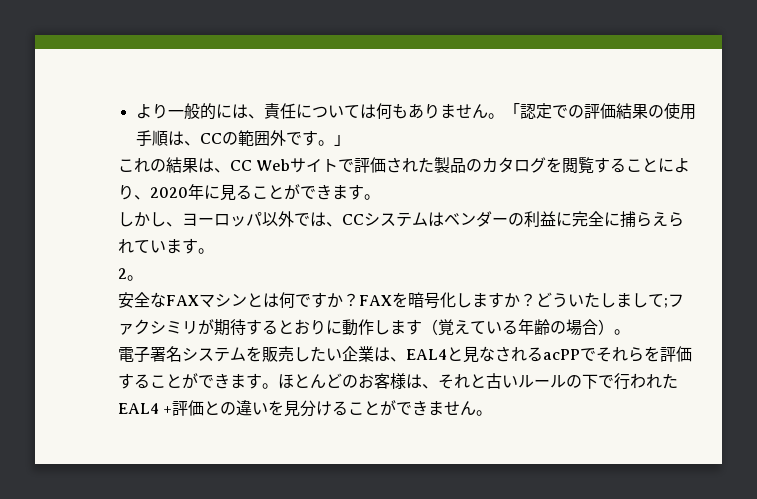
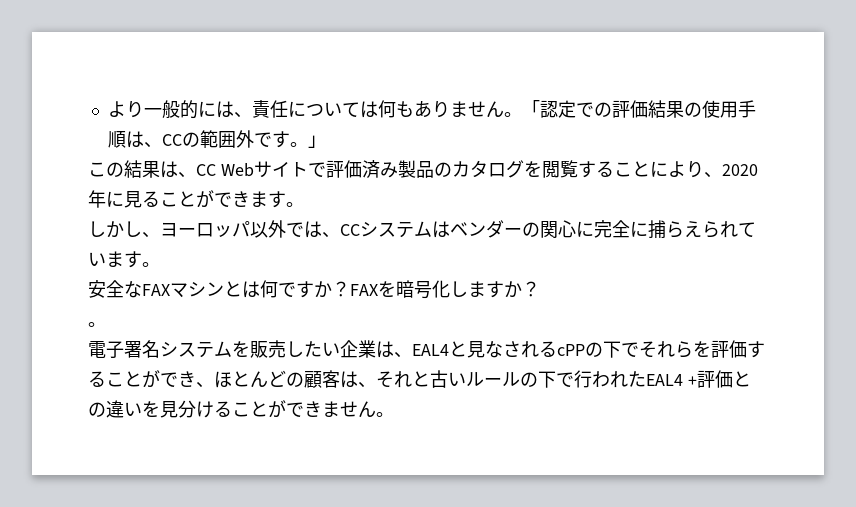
[134,158,150,172] れ -> (106, 169) none
[386,157,435,173] された -> [361,160,398,178] 済み
[524,211,556,227] 利益 -> [540,220,576,238] 関心
[118,268,143,281] // 2。 -> (160, 264) none
[536,292,684,308] [118,319,614,336] どういたしまして;ファクシミリが期待するとおりに動作します（覚えている年齢の場合） -> (540, 289) //
[543,349,580,360] acPP -> [557,341,621,358] cPPの下
[230,373,278,389] ます。 -> [196,382,214,388] 、
[358,373,406,389] お客様 -> [304,370,340,388] 顧客

